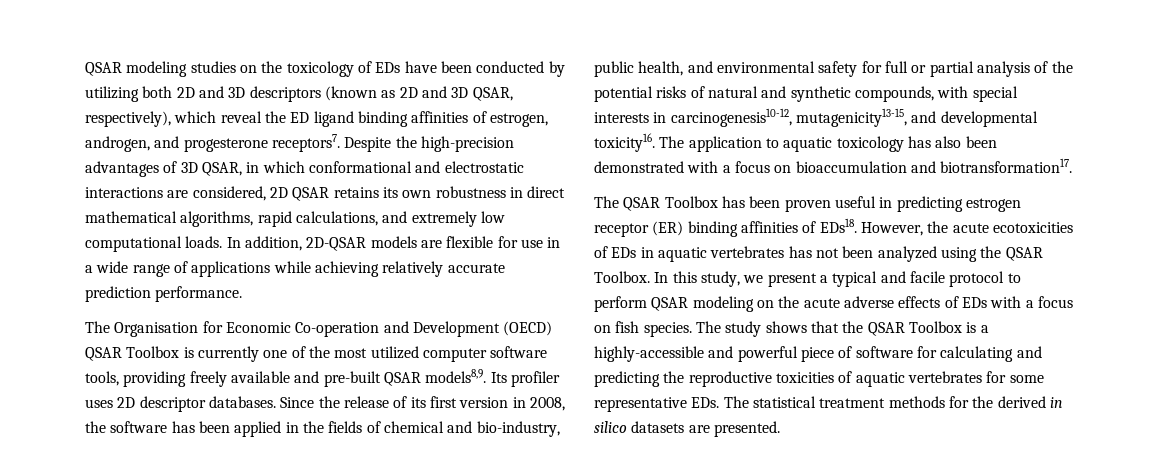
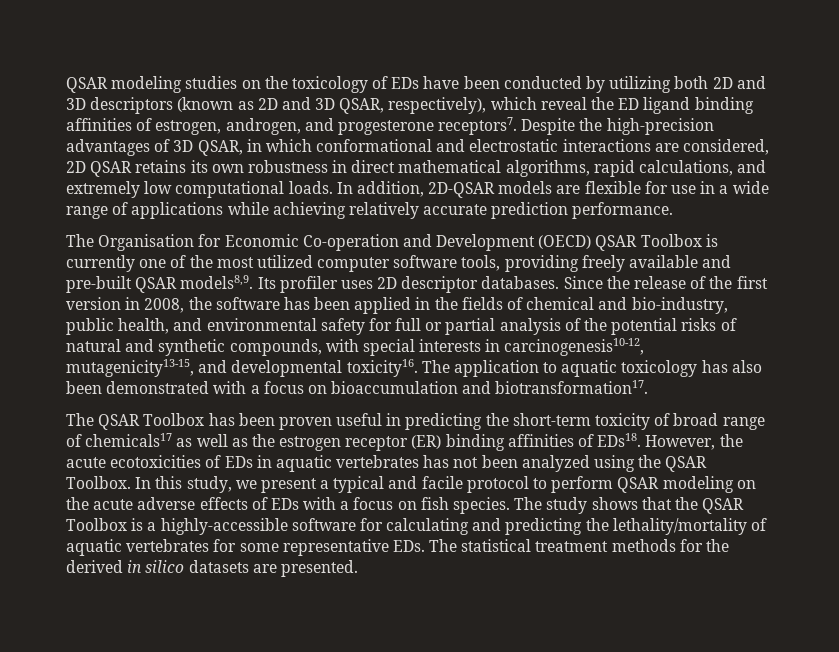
[410,397,426,408] its -> [709,276,733,289] the
(963, 204) none -> [485,413,765,430] [66,433,275,447] the short-term toxicity of broad range of chemicals17 as well as the
[708,346,853,362] and powerful piece of -> (288, 526) none
[688,371,834,387] reproductive toxicities -> [612,518,747,535] lethality/mortality

